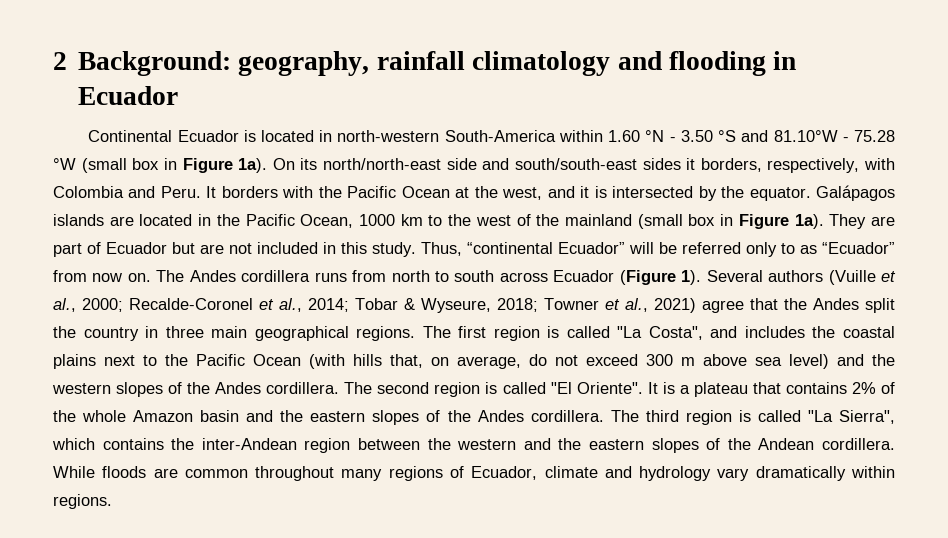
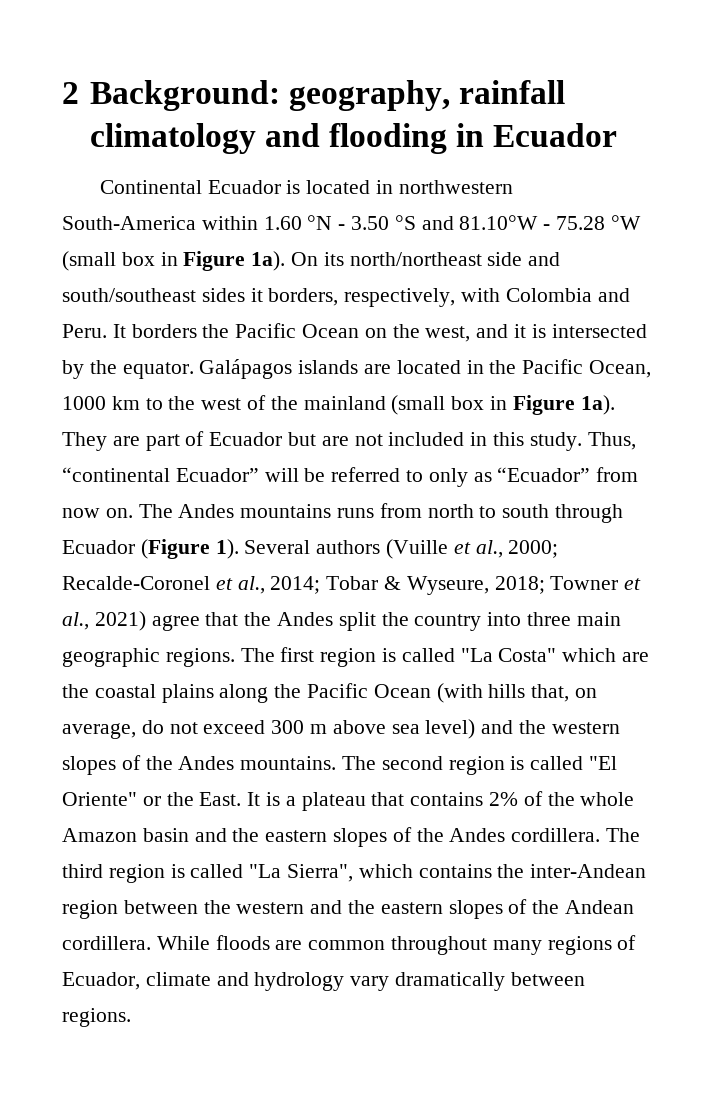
[337,130,440,142] north-western -> [398,180,513,194] northwestern
[323,158,441,170] north/north-east -> [349,252,482,266] north/northeast
[514,158,637,170] south/south-east -> [62,288,196,302] south/southeast
[282,186,470,198] with the Pacific Ocean at -> [202,323,387,338] the Pacific Ocean on
[746,242,795,257] only to -> [406,468,468,487] to only
[241,270,311,282] cordillera -> [240,504,332,518] mountains
[499,272,548,282] across -> [555,504,624,523] through
[145,326,159,338] in -> [487,612,522,626] into
[254,326,349,341] geographical -> [62,648,160,667] geographic
[648,326,805,340] Costa", and includes -> [498,648,650,662] Costa" which are
[104,355,157,366] next to -> [219,684,269,703] along
[266,382,340,394] cordillera. -> [240,756,337,770] mountains.
[576,382,643,394] Oriente". -> [62,792,242,806] Oriente" or the East.
[851,466,896,478] within -> [510,972,585,986] between

